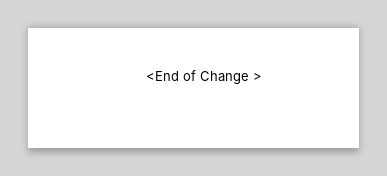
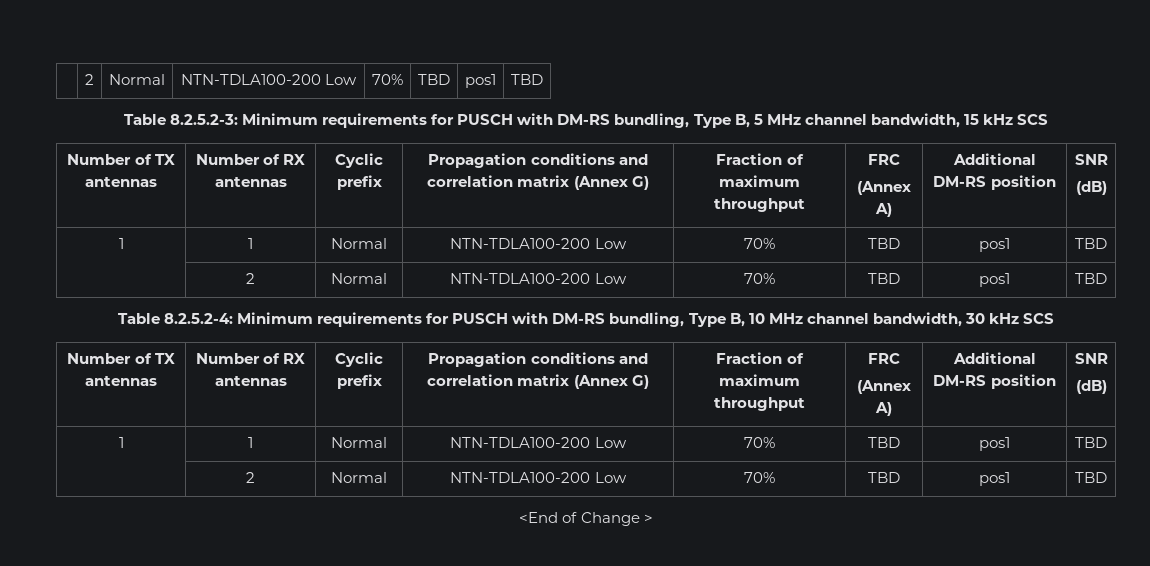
(145, 76) none -> [85,74,94,85] [109,74,165,85] [180,74,358,85] [372,74,403,85] [418,74,450,85] [465,74,496,88] [511,74,543,85] [124,113,1048,128] [67,154,175,165] [85,177,157,187] [195,154,306,165] [214,177,287,187] [335,153,383,168] [336,175,382,190] [428,153,648,168] [427,175,649,190] [716,153,804,165] [719,175,800,187] [714,198,805,212] [868,154,900,165] [857,181,911,195] [875,203,892,217] [952,153,1036,165] [933,175,1056,190] [1074,154,1108,165] [1075,181,1107,195] [118,238,124,249] [248,238,253,249] [331,238,387,249] [450,238,627,249] [744,238,775,249] [868,238,900,249] [979,238,1010,252] [1075,238,1107,249] [246,273,255,284] [331,273,387,284] [450,273,627,284] [744,273,775,284] [868,273,900,284] [979,273,1010,287] [1075,273,1107,284] [118,312,1054,327] [67,353,175,364] [85,376,157,386] [195,353,306,364] [214,376,287,386] [335,352,383,367] [336,374,382,389] [428,352,648,367] [427,374,649,389] [716,352,804,364] [719,374,800,386] [714,397,805,411] [868,353,900,364] [857,380,911,394] [875,402,892,416] [952,352,1036,364] [933,374,1056,389] [1074,353,1108,364] [1075,380,1107,394] [118,437,124,448] [248,437,253,448] [331,437,387,448] [450,437,627,448] [744,437,775,448] [868,437,900,448] [979,437,1010,451] [1075,437,1107,448] [246,472,255,483] [331,472,387,483] [450,472,627,483] [744,472,775,483] [868,472,900,483] [979,472,1010,486] [1075,472,1107,483] | 2 | Normal | NTN-TDLA100-200 Low | 70% | TBD | pos1 | TBD // Table 8.2.5.2-3: Minimum requirements for PUSCH with DM-RS bundling, Type B, 5 MHz channel bandwidth, 15 kHz SCS // Number of TX antennas | Number of RX antennas | Cyclic prefix | Propagation conditions and correlation matrix (Annex G) | Fraction of maximum throughput | FRC // (Annex A) | Additional DM-RS position | SNR // (dB) // 1 | 1 | Normal | NTN-TDLA100-200 Low | 70% | TBD | pos1 | TBD // | 2 | Normal | NTN-TDLA100-200 Low | 70% | TBD | pos1 | TBD // Table 8.2.5.2-4: Minimum requirements for PUSCH with DM-RS bundling, Type B, 10 MHz channel bandwidth, 30 kHz SCS // Number of TX antennas | Number of RX antennas | Cyclic prefix | Propagation conditions and correlation matrix (Annex G) | Fraction of maximum throughput | FRC // (Annex A) | Additional DM-RS position | SNR // (dB) // 1 | 1 | Normal | NTN-TDLA100-200 Low | 70% | TBD | pos1 | TBD // | 2 | Normal | NTN-TDLA100-200 Low | 70% | TBD | pos1 | TBD //

